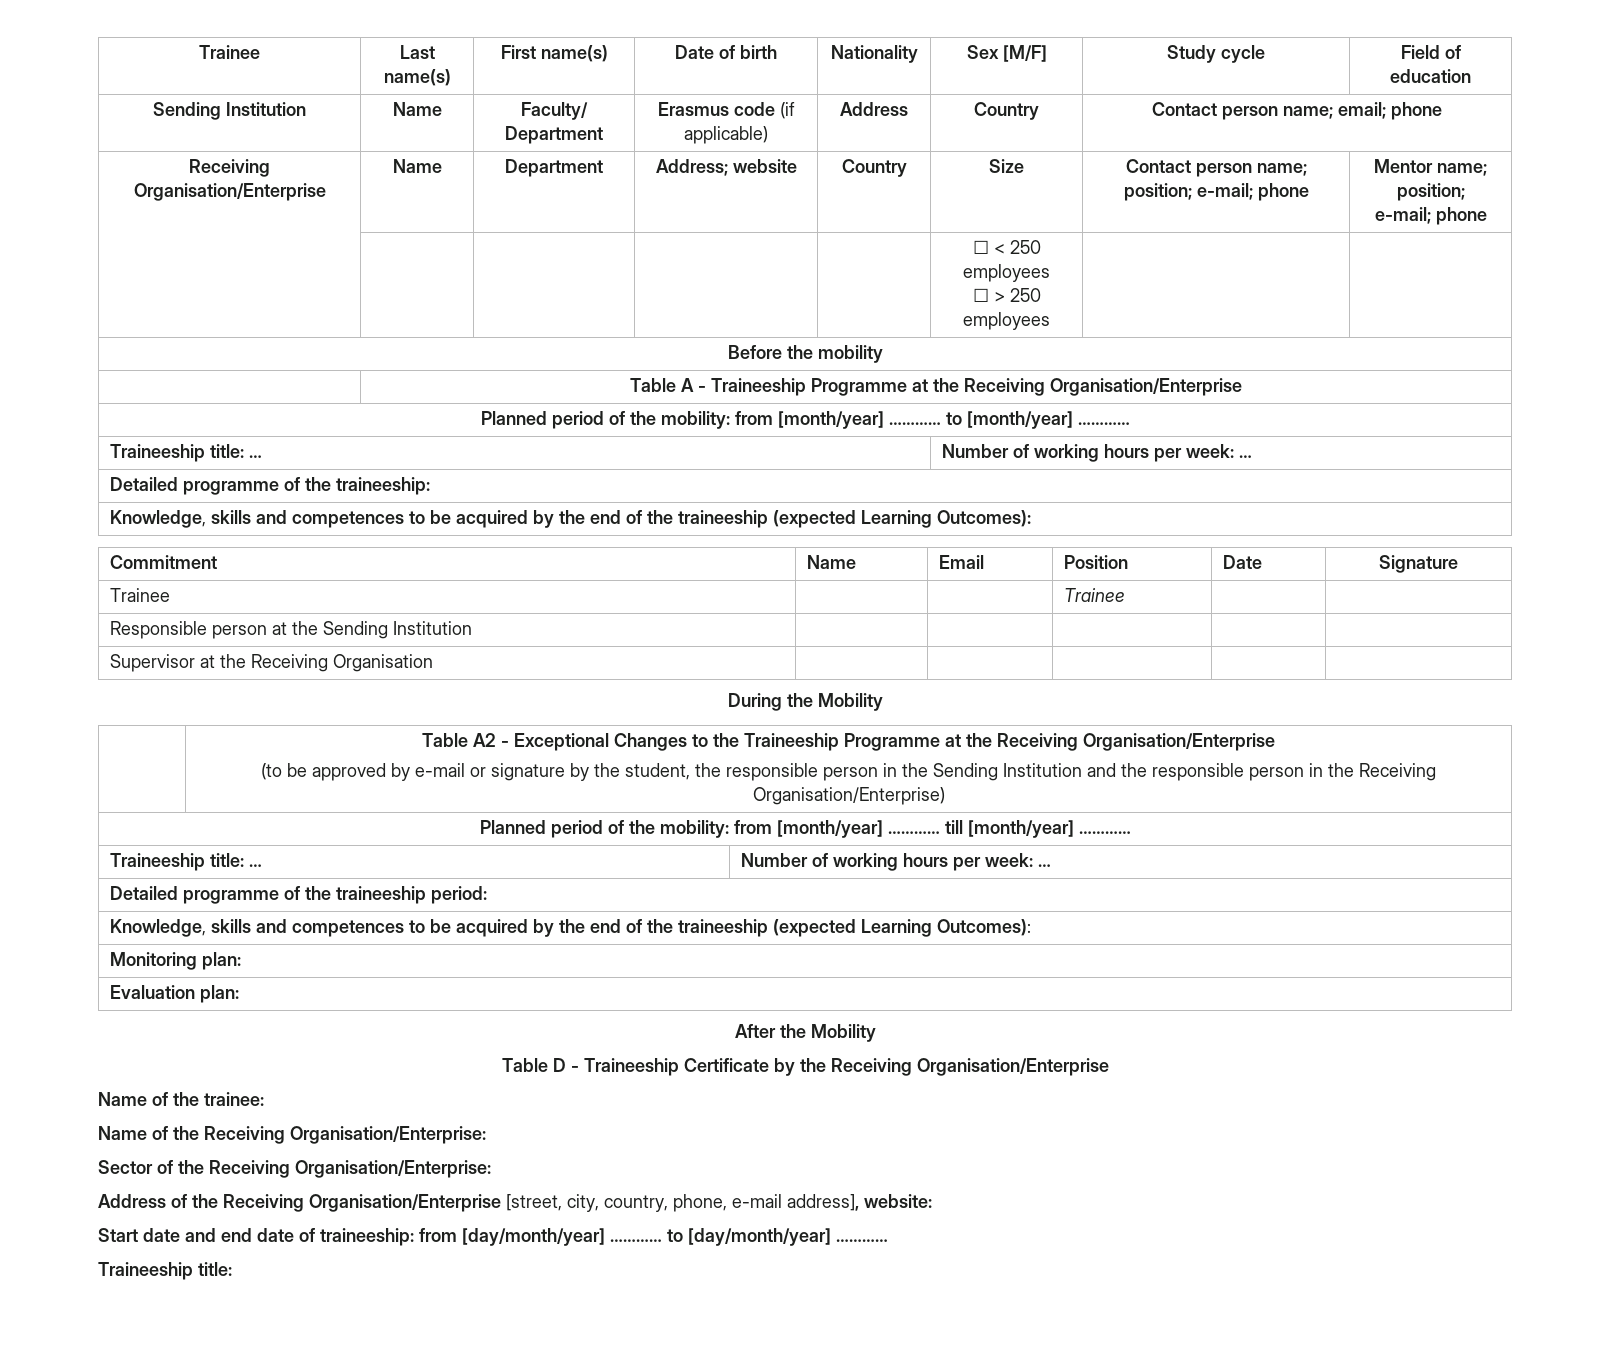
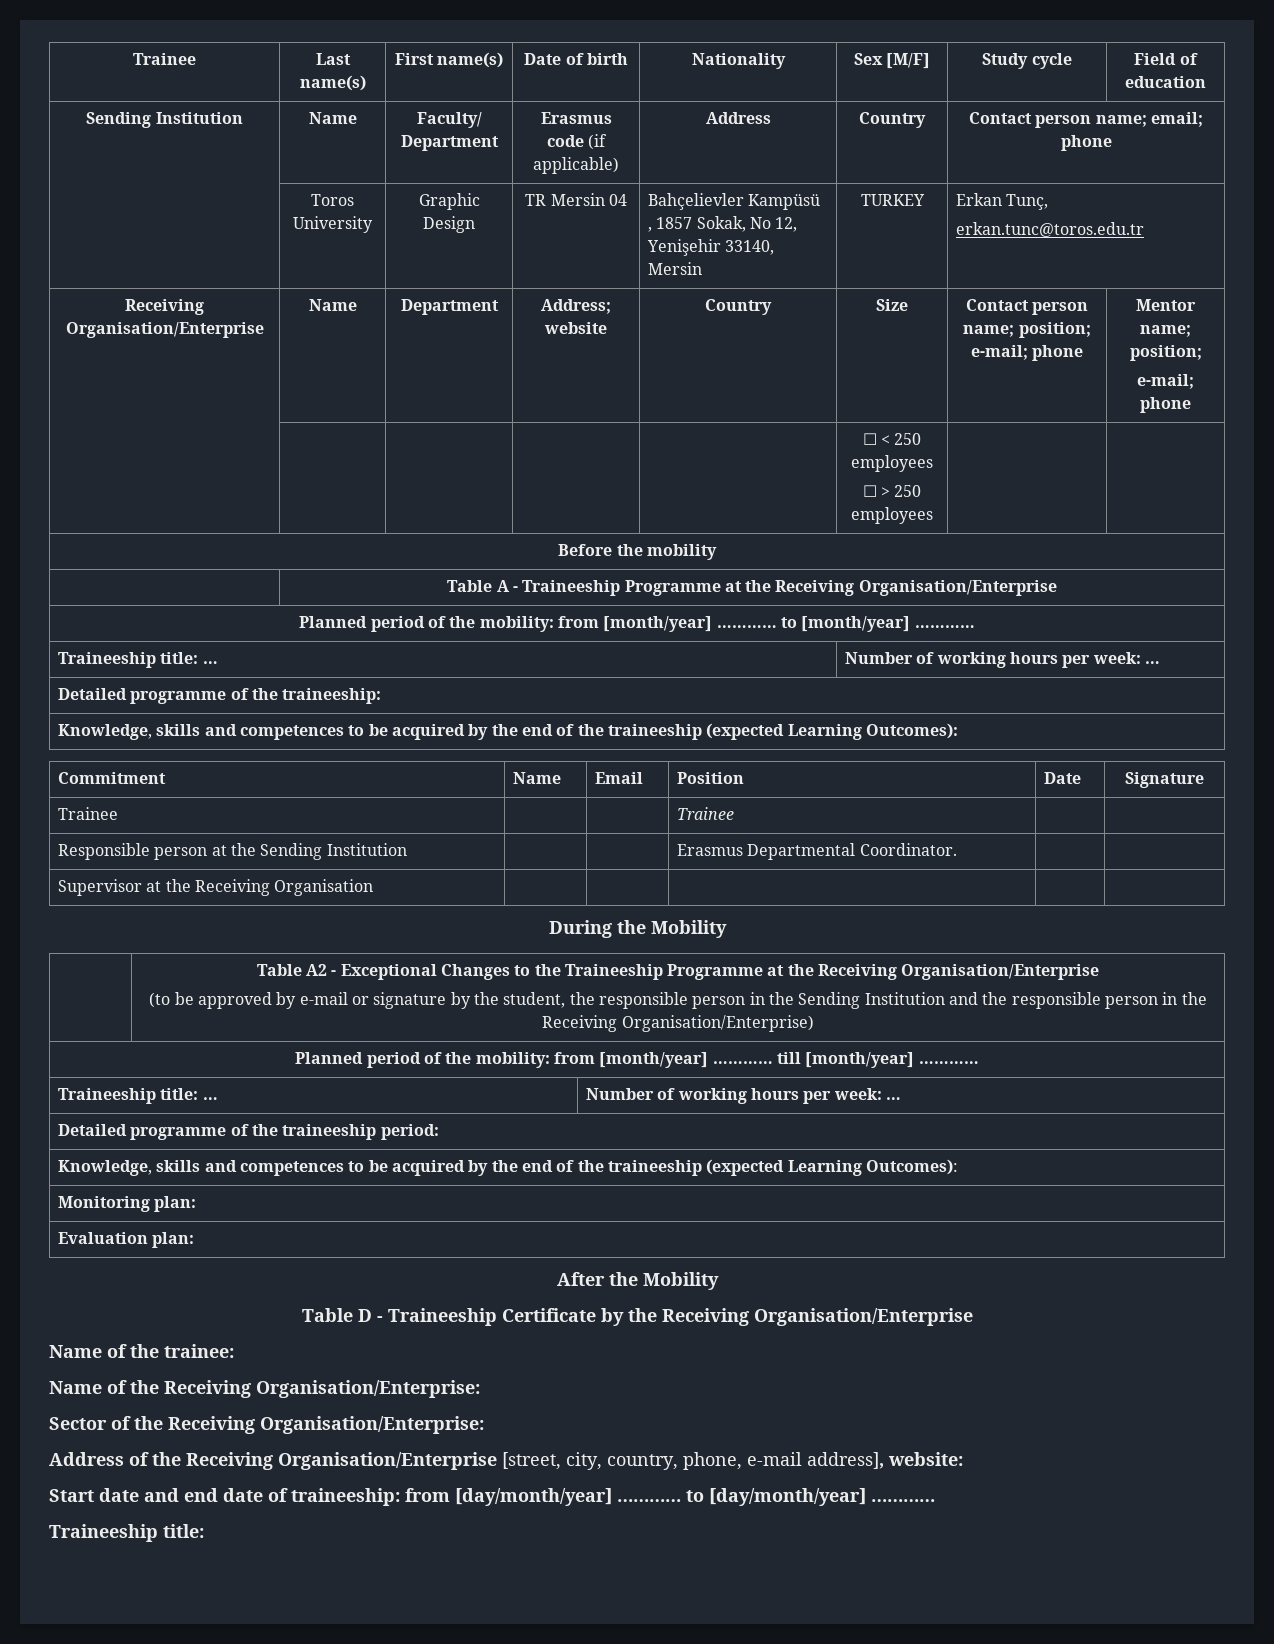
(1442, 111) none -> [311,194,354,206] [293,216,373,233] [418,193,480,210] [423,216,475,233] [525,193,627,206] [648,193,821,210] [648,216,798,232] [647,239,775,256] [648,262,703,275] [860,194,925,206] [956,193,1049,210] [956,222,1145,237] // | Toros University | Graphic Design | TR Mersin 04 | Bahçelievler Kampüsü , 1857 Sokak, No 12, Yenişehir 33140, Mersin | TURKEY | Erkan Tunç, // erkan.tunc@toros.edu.tr
(473, 628) none -> [677,843,957,860] Erasmus Departmental Coordinator.

